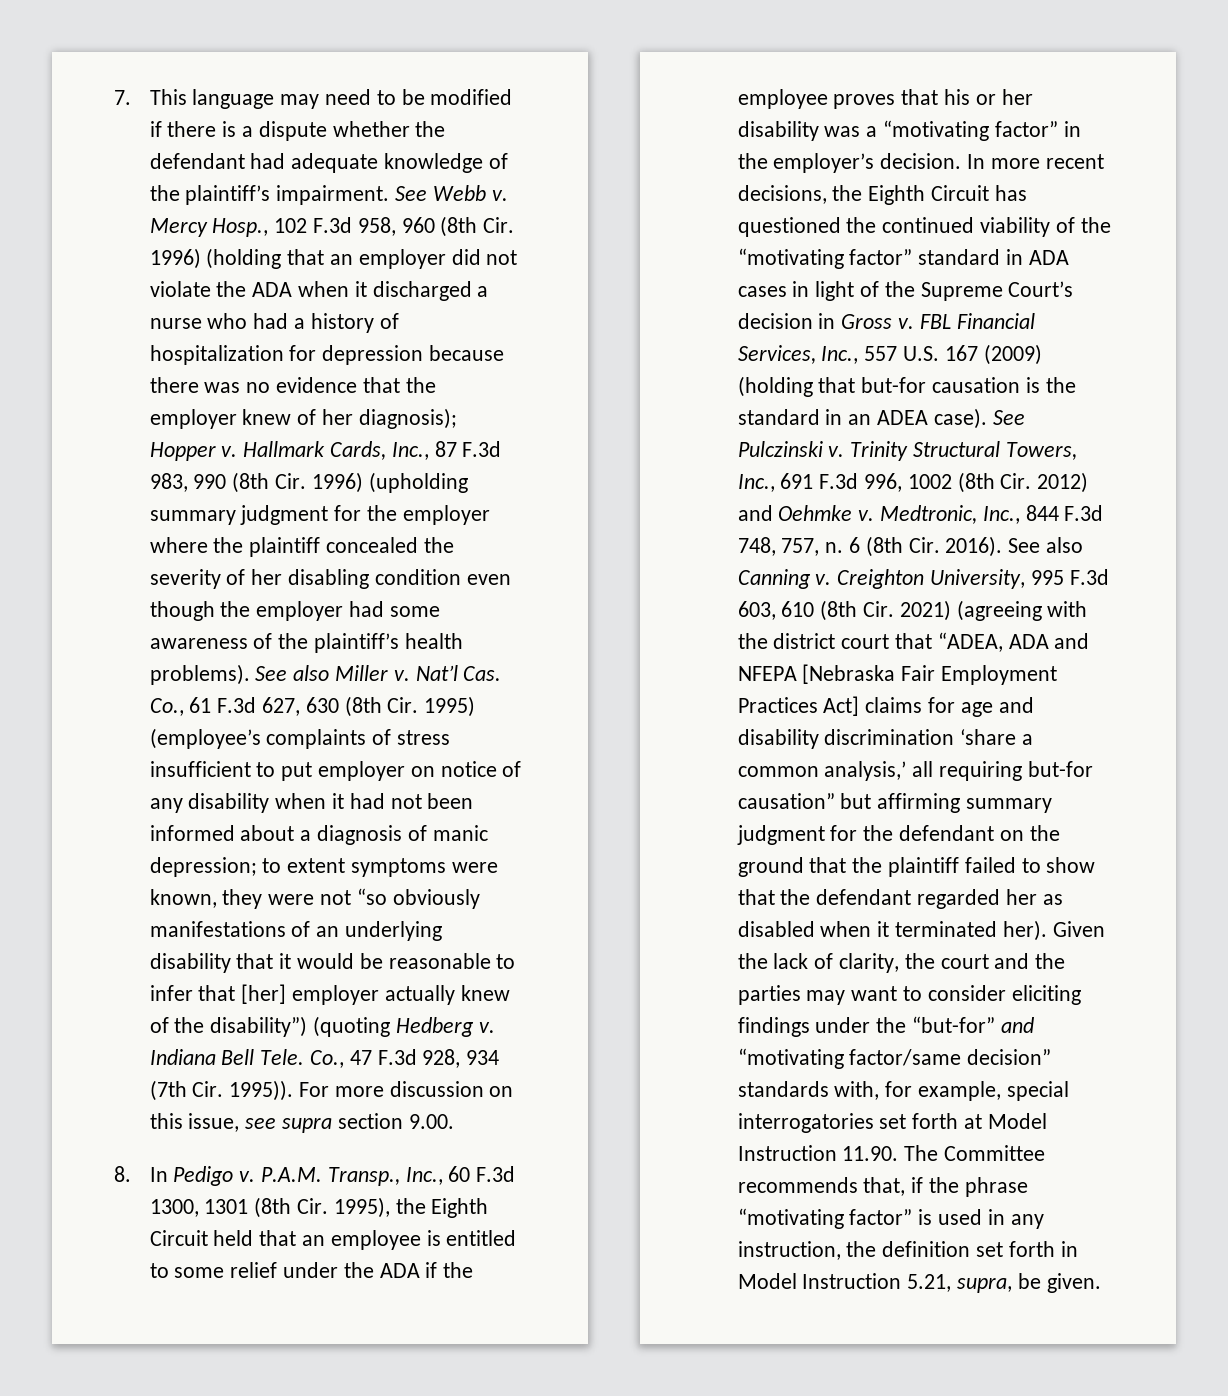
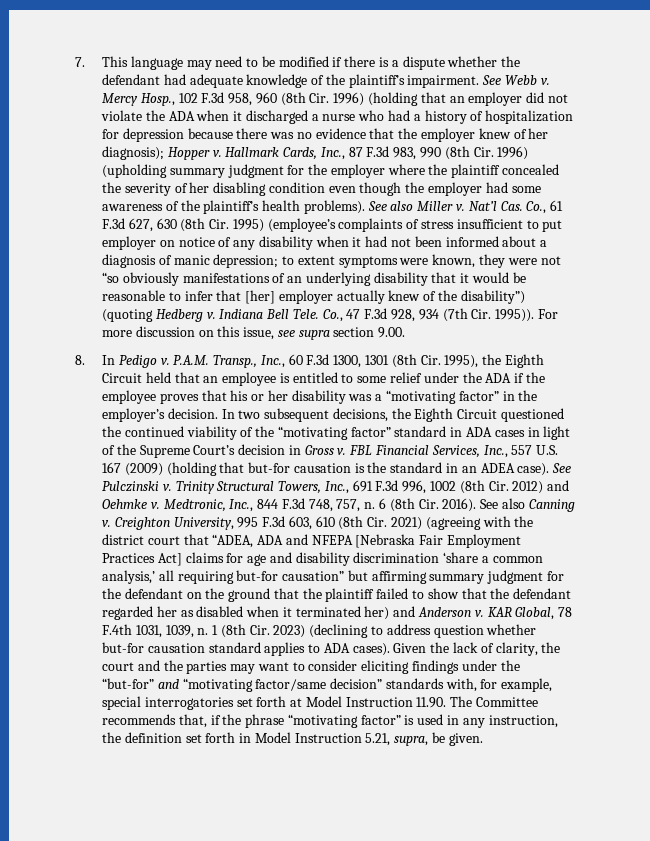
[990,154,1104,169] more recent -> [238,408,330,422] two subsequent
[994,185,1027,201] has -> (498, 414) none
[1002,920,1047,941] her). -> [364,606,573,620] [101,624,537,638] [101,642,390,656] her) and Anderson v. KAR Global, 78 F.4th 1031, 1039, n. 1 (8th Cir. 2023) (declining to address question whether but-for causation standard applies to ADA cases).

